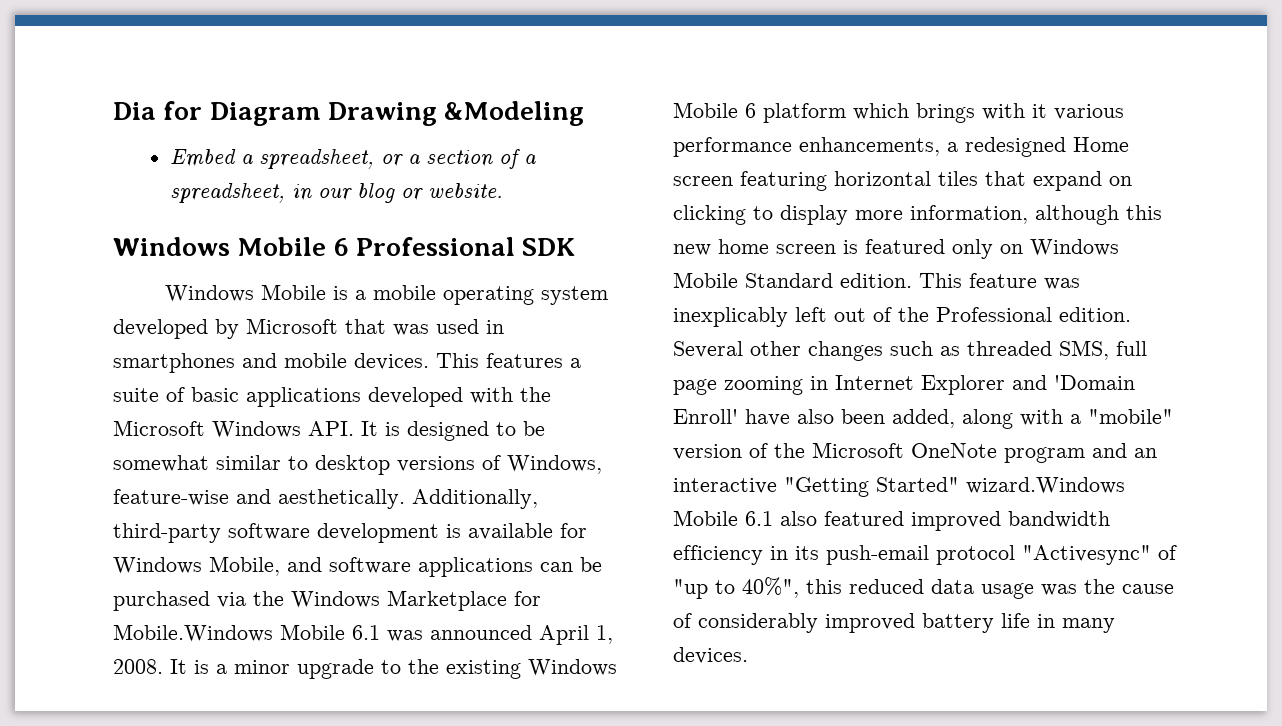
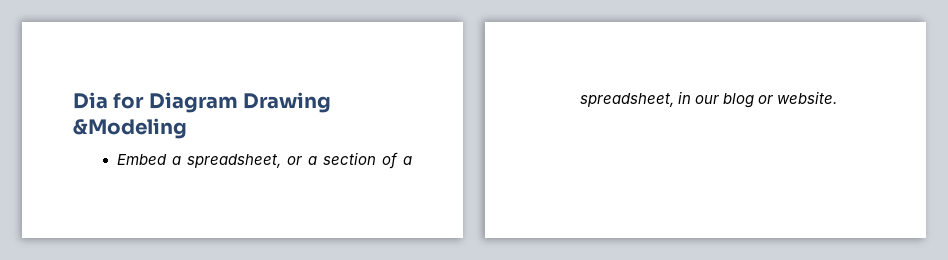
[113,237,576,256] [164,284,608,305] [113,318,504,339] [113,353,581,373] [113,387,551,407] [113,420,545,441] [113,455,602,475] [113,489,538,509] [113,523,587,543] [113,556,602,577] [113,590,541,611] [113,624,613,645] [113,659,617,679] [673,102,1124,123] [673,137,1129,157] [673,171,1132,191] [673,205,1162,225] [673,239,1119,259] [673,272,1080,290] [673,307,1131,327] [673,340,1147,361] [673,375,1135,395] [673,409,1173,429] [673,442,1157,463] [673,477,1125,497] [673,510,1110,531] [673,545,1177,565] [673,577,1174,599] [673,613,1115,633] [673,647,748,664] // Windows Mobile 6 Professional SDK // Windows Mobile is a mobile operating system developed by Microsoft that was used in smartphones and mobile devices. This features a suite of basic applications developed with the Microsoft Windows API. It is designed to be somewhat similar to desktop versions of Windows, feature-wise and aesthetically. Additionally, third-party software development is available for Windows Mobile, and software applications can be purchased via the Windows Marketplace for Mobile.Windows Mobile 6.1 was announced April 1, 2008. It is a minor upgrade to the existing Windows Mobile 6 platform which brings with it various performance enhancements, a redesigned Home screen featuring horizontal tiles that expand on clicking to display more information, although this new home screen is featured only on Windows Mobile Standard edition. This feature was inexplicably left out of the Professional edition. Several other changes such as threaded SMS, full page zooming in Internet Explorer and 'Domain Enroll' have also been added, along with a "mobile" version of the Microsoft OneNote program and an interactive "Getting Started" wizard.Windows Mobile 6.1 also featured improved bandwidth efficiency in its push-email protocol "Activesync" of "up to 40%", this reduced data usage was the cause of considerably improved battery life in many devices. -> (837, 97) none

